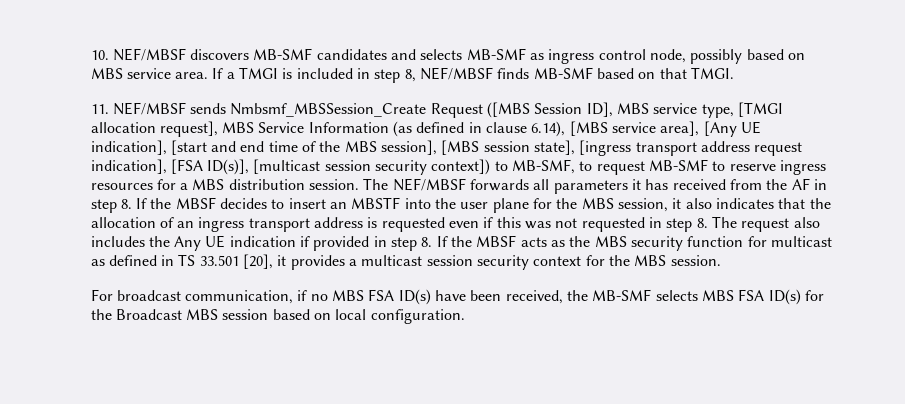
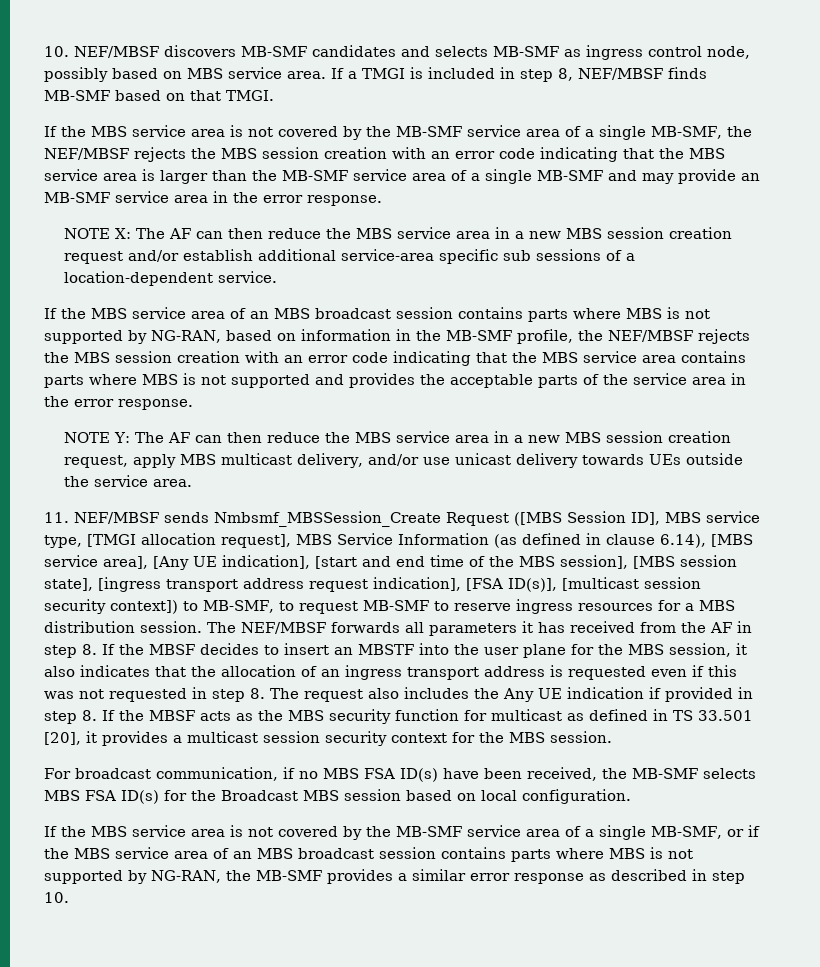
(734, 73) none -> [44,125,753,140] [44,147,726,162] [44,169,761,184] [44,191,383,206] [63,227,732,239] [63,249,635,264] [63,271,277,286] [44,307,711,322] [44,329,751,344] [44,351,747,366] [44,373,747,388] [44,396,194,410] [63,431,731,443] [63,453,743,468] [63,475,192,487] // If the MBS service area is not covered by the MB-SMF service area of a single MB-SMF, the NEF/MBSF rejects the MBS session creation with an error code indicating that the MBS service area is larger than the MB-SMF service area of a single MB-SMF and may provide an MB-SMF service area in the error response. // NOTE X: The AF can then reduce the MBS service area in a new MBS session creation request and/or establish additional service-area specific sub sessions of a location-dependent service. // If the MBS service area of an MBS broadcast session contains parts where MBS is not supported by NG-RAN, based on information in the MB-SMF profile, the NEF/MBSF rejects the MBS session creation with an error code indicating that the MBS service area contains parts where MBS is not supported and provides the acceptable parts of the service area in the error response. // NOTE Y: The AF can then reduce the MBS service area in a new MBS session creation request, apply MBS multicast delivery, and/or use unicast delivery towards UEs outside the service area.
(465, 316) none -> [44,825,761,840] [44,847,694,862] [44,869,746,884] [44,892,70,903] // If the MBS service area is not covered by the MB-SMF service area of a single MB-SMF, or if the MBS service area of an MBS broadcast session contains parts where MBS is not supported by NG-RAN, the MB-SMF provides a similar error response as described in step 10.

